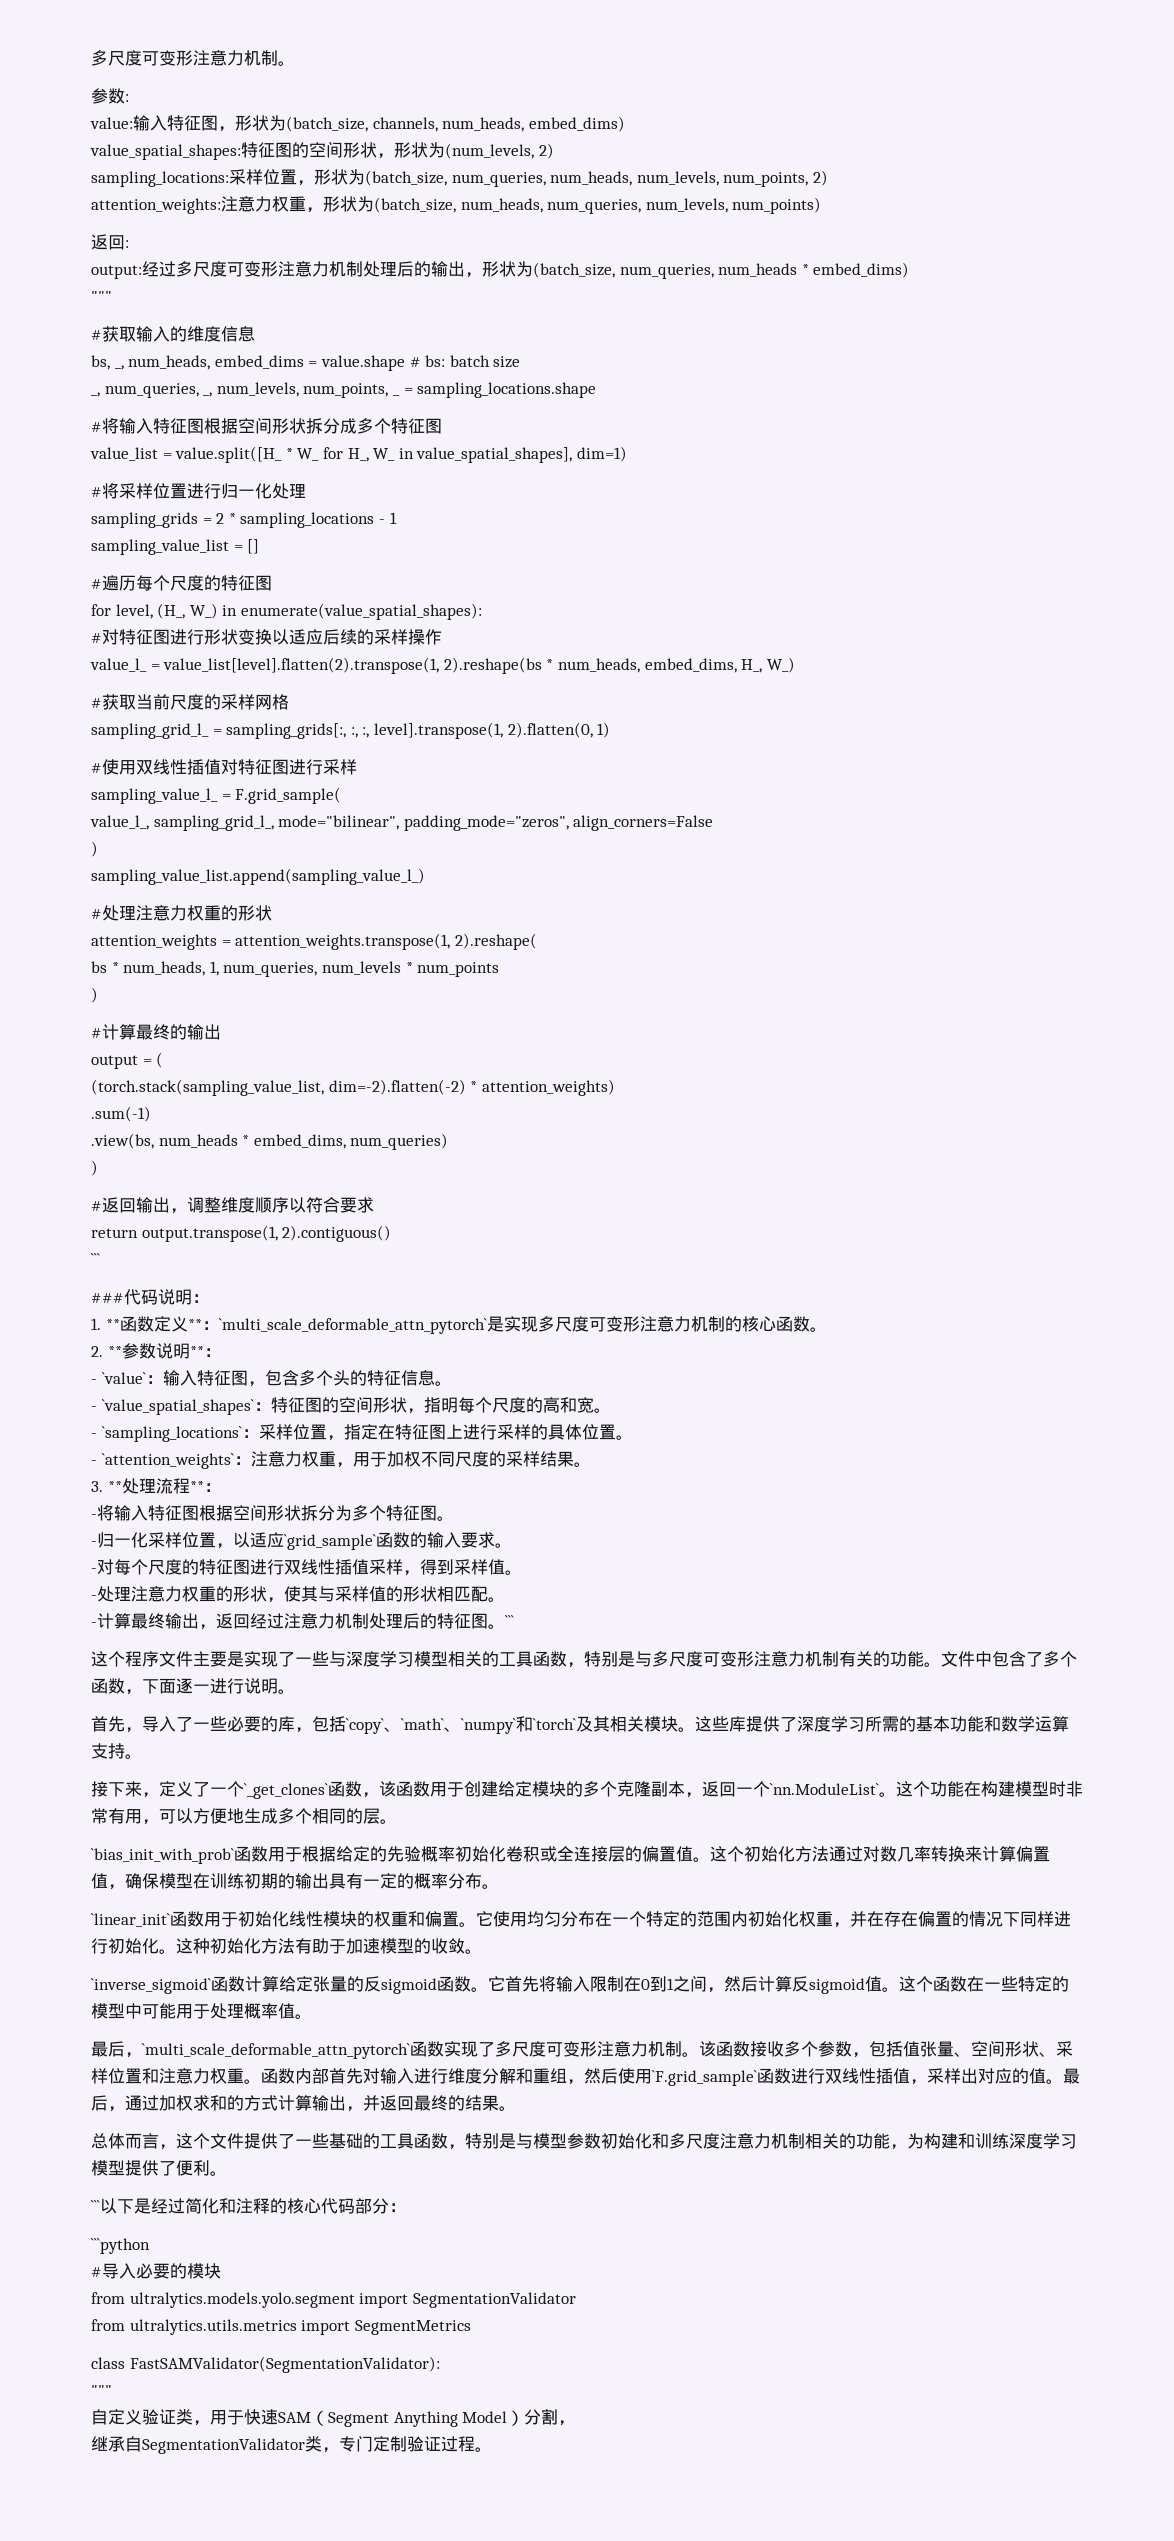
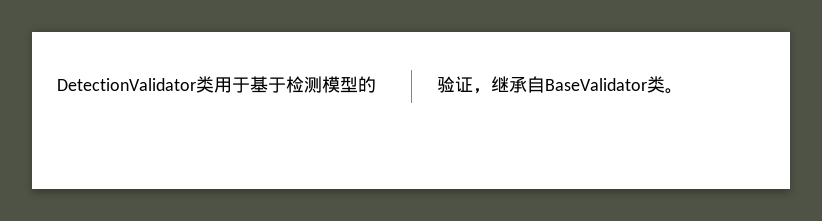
[91,50,295,66] [91,88,129,104] [90,115,625,132] [90,142,554,160] [91,169,828,187] [91,196,822,214] [91,234,129,250] [91,261,910,279] [91,291,112,302] [91,326,255,342] [91,355,521,371] [91,382,400,398] [403,382,597,398] [91,418,442,434] [90,446,627,463] [91,483,306,499] [91,512,397,528] [91,539,260,555] [91,575,272,591] [91,603,482,620] [91,629,442,645] [90,657,795,674] [91,694,289,710] [91,722,611,739] [91,759,357,775] [91,787,342,804] [90,815,714,831] [91,841,98,857] [91,868,425,885] [91,905,272,921] [91,933,537,950] [91,961,500,977] [91,987,98,1003] [91,1024,221,1040] [91,1052,164,1069] [91,1079,615,1096] [91,1106,151,1122] [91,1133,449,1150] [91,1160,98,1176] [91,1197,374,1214] [91,1225,392,1242] [91,1253,100,1265] [91,1289,209,1305] [91,1316,827,1334] [91,1343,221,1359] [91,1370,452,1387] [91,1397,611,1415] [91,1424,633,1442] [91,1451,591,1469] [91,1478,221,1494] [91,1505,454,1521] [91,1532,512,1550] [91,1559,522,1576] [91,1586,505,1603] [91,1613,514,1630] [91,1651,1077,1668] [91,1678,295,1695] [91,1716,1069,1734] [91,1743,142,1759] [91,1781,1083,1799] [91,1808,397,1825] [91,1846,1050,1864] [91,1873,499,1890] [91,1911,1071,1928] [91,1938,482,1954] [91,1976,1069,1994] [91,2003,312,2019] [91,2041,1073,2059] [91,2068,1080,2086] [91,2095,516,2112] [91,2133,1077,2150] [91,2160,227,2176] [91,2198,406,2214] [91,2238,150,2254] [91,2263,221,2279] [91,2292,576,2308] [91,2319,471,2335] [91,2356,440,2373] [91,2385,112,2396] [91,2409,576,2427] [91,2436,475,2454] 多尺度可变形注意力机制。 // 参数: // value:输入特征图，形状为(batch_size, channels, num_heads, embed_dims) // value_spatial_shapes:特征图的空间形状，形状为(num_levels, 2) // sampling_locations:采样位置，形状为(batch_size, num_queries, num_heads, num_levels, num_points, 2) // attention_weights:注意力权重，形状为(batch_size, num_heads, num_queries, num_levels, num_points) // 返回: // output:经过多尺度可变形注意力机制处理后的输出，形状为(batch_size, num_queries, num_heads * embed_dims) // """ // #获取输入的维度信息 // bs, _, num_heads, embed_dims = value.shape # bs: batch size // _, num_queries, _, num_levels, num_points, _ = sampling_locations.shape // #将输入特征图根据空间形状拆分成多个特征图 // value_list = value.split([H_ * W_ for H_, W_ in value_spatial_shapes], dim=1) // #将采样位置进行归一化处理 // sampling_grids = 2 * sampling_locations - 1 // sampling_value_list = [] // #遍历每个尺度的特征图 // for level, (H_, W_) in enumerate(value_spatial_shapes): // #对特征图进行形状变换以适应后续的采样操作 // value_l_ = value_list[level].flatten(2).transpose(1, 2).reshape(bs * num_heads, embed_dims, H_, W_) // #获取当前尺度的采样网格 // sampling_grid_l_ = sampling_grids[:, :, :, level].transpose(1, 2).flatten(0, 1) // #使用双线性插值对特征图进行采样 // sampling_value_l_ = F.grid_sample( // value_l_, sampling_grid_l_, mode="bilinear", padding_mode="zeros", align_corners=False // ) // sampling_value_list.append(sampling_value_l_) // #处理注意力权重的形状 // attention_weights = attention_weights.transpose(1, 2).reshape( // bs * num_heads, 1, num_queries, num_levels * num_points // ) // #计算最终的输出 // output = ( // (torch.stack(sampling_value_list, dim=-2).flatten(-2) * attention_weights) // .sum(-1) // .view(bs, num_heads * embed_dims, num_queries) // ) // #返回输出，调整维度顺序以符合要求 // return output.transpose(1, 2).contiguous() // ``` // ###代码说明： // 1. **函数定义**：`multi_scale_deformable_attn_pytorch`是实现多尺度可变形注意力机制的核心函数。 // 2. **参数说明**： // - `value`：输入特征图，包含多个头的特征信息。 // - `value_spatial_shapes`：特征图的空间形状，指明每个尺度的高和宽。 // - `sampling_locations`：采样位置，指定在特征图上进行采样的具体位置。 // - `attention_weights`：注意力权重，用于加权不同尺度的采样结果。 // 3. **处理流程**： // -将输入特征图根据空间形状拆分为多个特征图。 // -归一化采样位置，以适应`grid_sample`函数的输入要求。 // -对每个尺度的特征图进行双线性插值采样，得到采样值。 // -处理注意力权重的形状，使其与采样值的形状相匹配。 // -计算最终输出，返回经过注意力机制处理后的特征图。``` // 这个程序文件主要是实现了一些与深度学习模型相关的工具函数，特别是与多尺度可变形注意力机制有关的功能。文件中包含了多个函数，下面逐一进行说明。 // 首先，导入了一些必要的库，包括`copy`、`math`、`numpy`和`torch`及其相关模块。这些库提供了深度学习所需的基本功能和数学运算支持。 // 接下来，定义了一个`_get_clones`函数，该函数用于创建给定模块的多个克隆副本，返回一个`nn.ModuleList`。这个功能在构建模型时非常有用，可以方便地生成多个相同的层。 // `bias_init_with_prob`函数用于根据给定的先验概率初始化卷积或全连接层的偏置值。这个初始化方法通过对数几率转换来计算偏置值，确保模型在训练初期的输出具有一定的概率分布。 // `linear_init`函数用于初始化线性模块的权重和偏置。它使用均匀分布在一个特定的范围内初始化权重，并在存在偏置的情况下同样进行初始化。这种初始化方法有助于加速模型的收敛。 // `inverse_sigmoid`函数计算给定张量的反sigmoid函数。它首先将输入限制在0到1之间，然后计算反sigmoid值。这个函数在一些特定的模型中可能用于处理概率值。 // 最后，`multi_scale_deformable_attn_pytorch`函数实现了多尺度可变形注意力机制。该函数接收多个参数，包括值张量、空间形状、采样位置和注意力权重。函数内部首先对输入进行维度分解和重组，然后使用`F.grid_sample`函数进行双线性插值，采样出对应的值。最后，通过加权求和的方式计算输出，并返回最终的结果。 // 总体而言，这个文件提供了一些基础的工具函数，特别是与模型参数初始化和多尺度注意力机制相关的功能，为构建和训练深度学习模型提供了便利。 // ```以下是经过简化和注释的核心代码部分： // ```python // #导入必要的模块 // from ultralytics.models.yolo.segment import SegmentationValidator // from ultralytics.utils.metrics import SegmentMetrics // class FastSAMValidator(SegmentationValidator): // """ // 自定义验证类，用于快速SAM（Segment Anything Model）分割， // 继承自SegmentationValidator类，专门定制验证过程 -> [57,76,665,94] DetectionValidator类用于基于检测模型的验证，继承自BaseValidator类

